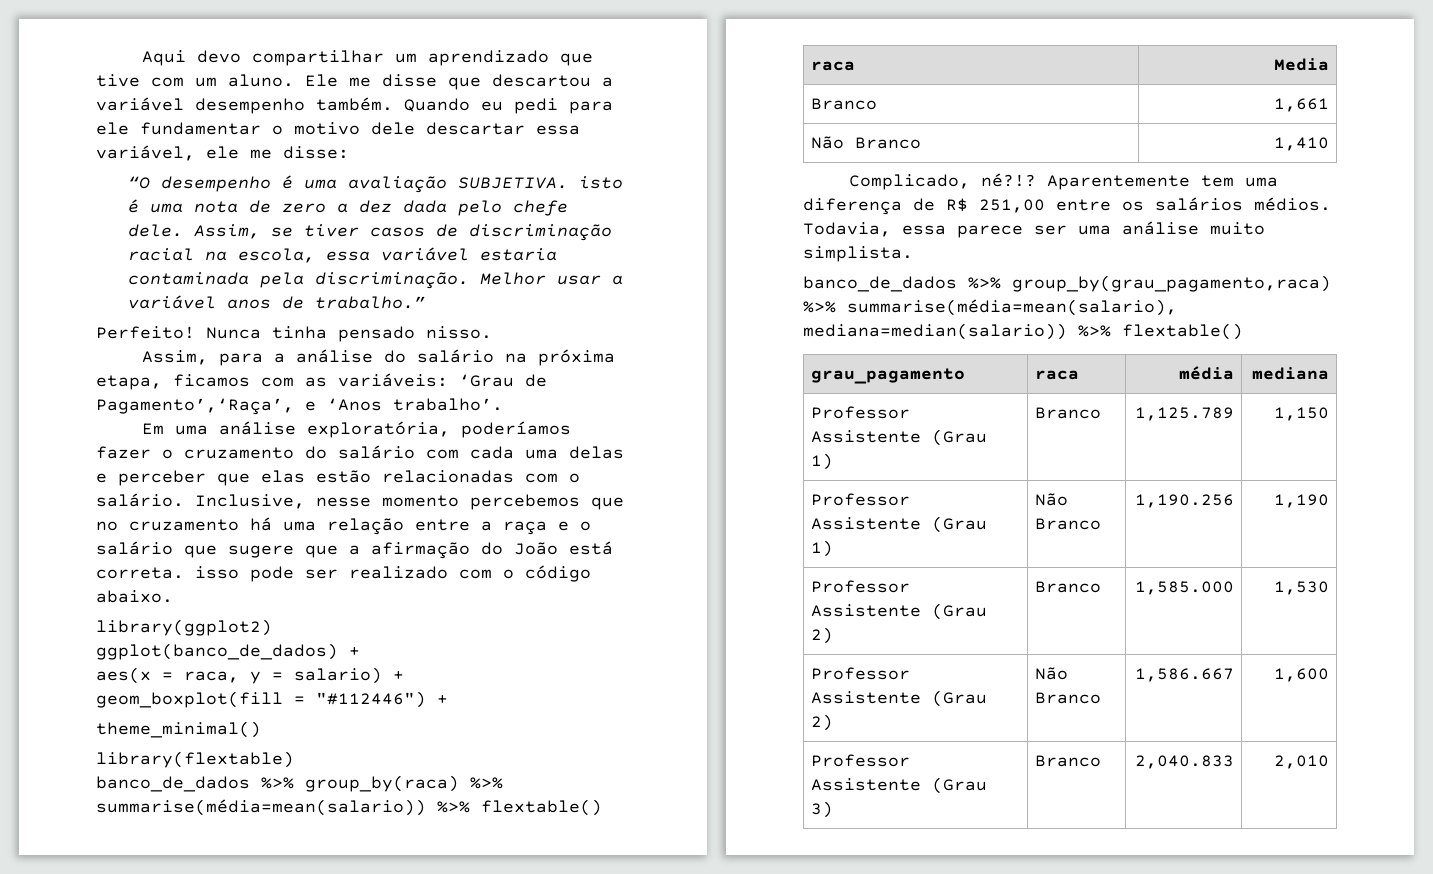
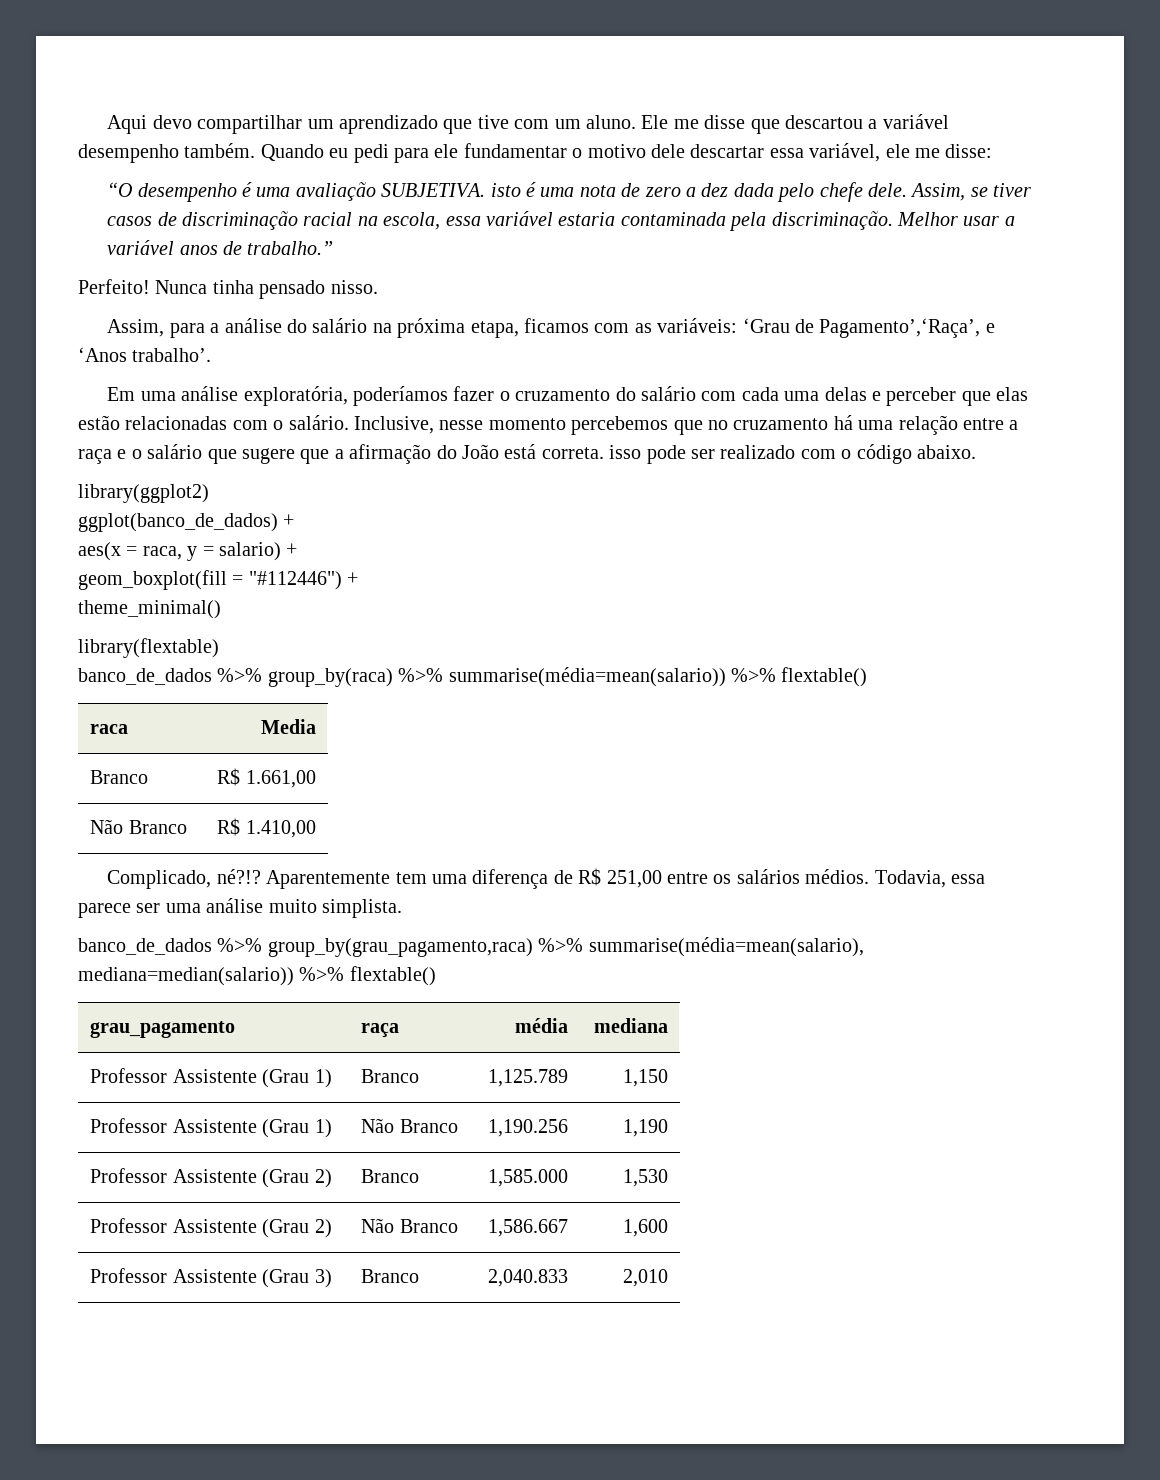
[1273,98,1329,112] [811,136,922,149] [1273,137,1329,151] 1,661 // Não Branco | 1,410 -> [217,768,316,788] [90,819,187,834] [217,818,316,838] R$ 1.661,00 // Não Branco | R$ 1.410,00
[1035,370,1080,380] raca -> [361,1023,400,1038] raça

